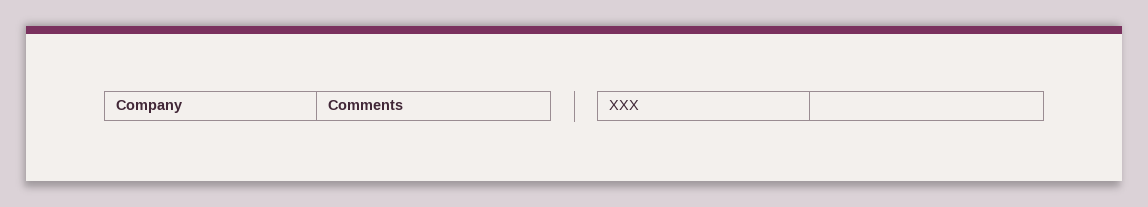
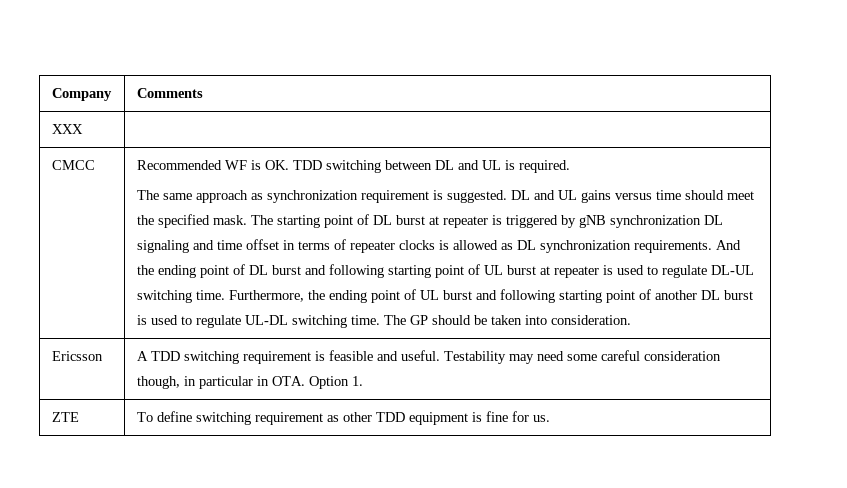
(640, 105) none -> [51,160,95,170] [136,160,570,173] [136,190,754,203] [136,214,723,228] [136,239,741,253] [136,264,754,278] [136,289,753,303] [136,315,631,328] [51,351,103,361] [136,350,721,364] [136,376,363,389] [51,412,79,422] [136,411,550,425] // CMCC | Recommended WF is OK. TDD switching between DL and UL is required. // The same approach as synchronization requirement is suggested. DL and UL gains versus time should meet the specified mask. The starting point of DL burst at repeater is triggered by gNB synchronization DL signaling and time offset in terms of repeater clocks is allowed as DL synchronization requirements. And the ending point of DL burst and following starting point of UL burst at repeater is used to regulate DL-UL switching time. Furthermore, the ending point of UL burst and following starting point of another DL burst is used to regulate UL-DL switching time. The GP should be taken into consideration. // Ericsson | A TDD switching requirement is feasible and useful. Testability may need some careful consideration though, in particular in OTA. Option 1. // ZTE | To define switching requirement as other TDD equipment is fine for us.

